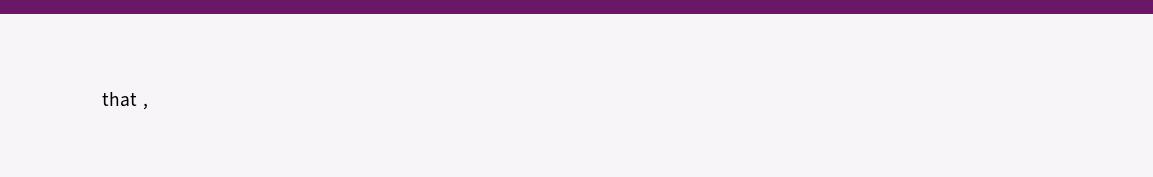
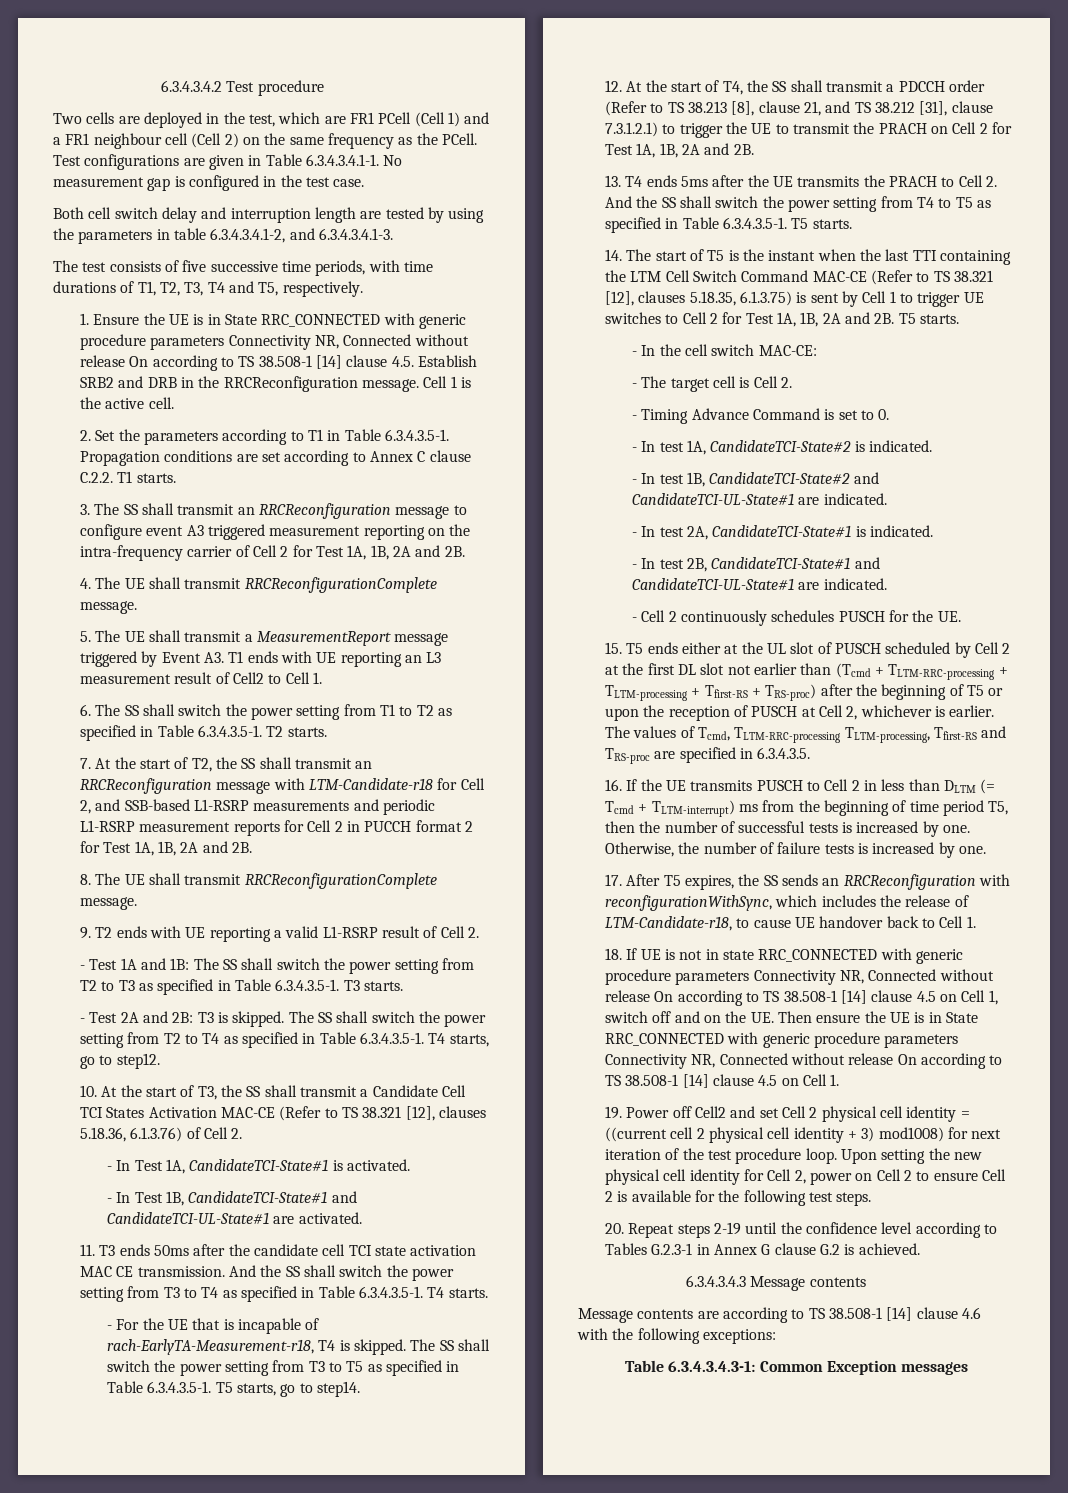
[102,92,148,110] that , -> [161,80,324,96] [53,112,490,128] [53,133,477,149] [53,154,403,170] [53,175,365,191] [53,207,485,223] [53,228,393,244] [53,260,433,276] [53,281,363,297] [80,313,466,329] [80,334,469,350] [80,355,477,371] [80,376,471,392] [80,397,174,409] [80,429,449,445] [80,450,471,466] [80,471,176,483] [80,503,467,519] [80,524,471,540] [80,545,465,561] [80,577,437,593] [80,601,138,614] [80,630,449,646] [80,651,442,667] [80,672,322,684] [80,704,452,720] [80,725,327,741] [80,757,373,772] [80,778,485,794] [80,799,435,815] [80,820,473,836] [80,841,252,856] [80,873,437,889] [80,897,138,910] [80,926,479,942] [80,958,474,974] [80,979,403,995] [80,1011,487,1027] [80,1032,489,1048] [80,1053,160,1069] [80,1085,466,1100] [80,1106,486,1121] [80,1127,243,1142] [107,1159,410,1174] [107,1191,357,1206] [107,1212,362,1224] [80,1244,477,1256] [80,1265,454,1281] [80,1286,488,1302] [107,1318,320,1334] [107,1339,490,1355] [107,1360,460,1376] [107,1381,360,1397] [605,80,985,95] [605,101,993,116] [605,122,1012,138] [605,143,754,158] [605,175,997,187] [605,196,991,212] [605,217,852,233] [605,249,1011,265] [605,270,993,285] [605,291,984,307] [605,312,959,327] [632,344,817,356] [632,376,792,392] [632,408,890,424] [632,440,932,455] [632,472,879,487] [632,493,887,505] [632,525,933,540] [632,557,880,572] [632,578,887,590] [632,610,961,626] [605,642,1011,658] [605,663,1008,680] [605,684,1004,701] [605,705,995,721] [605,726,1007,743] [605,747,811,764] [605,779,996,794] [605,800,1009,817] [605,821,970,837] [605,842,986,858] [605,874,1010,890] [605,895,969,911] [605,916,976,931] [605,948,963,964] [605,969,994,985] [605,990,998,1006] [605,1011,978,1023] [605,1032,959,1048] [605,1053,1003,1069] [605,1074,840,1088] [605,1106,970,1122] [605,1127,1002,1143] [605,1148,982,1164] [605,1169,1006,1185] [605,1190,872,1206] [605,1222,997,1238] [605,1243,920,1255] [686,1275,866,1291] [578,1307,981,1323] [577,1328,776,1344] [624,1360,969,1375] 6.3.4.3.4.2 Test procedure // Two cells are deployed in the test, which are FR1 PCell (Cell 1) and a FR1 neighbour cell (Cell 2) on the same frequency as the PCell. Test configurations are given in Table 6.3.4.3.4.1-1. No measurement gap is configured in the test case. // Both cell switch delay and interruption length are tested by using the parameters in table 6.3.4.3.4.1-2, and 6.3.4.3.4.1-3. // The test consists of five successive time periods, with time durations of T1, T2, T3, T4 and T5, respectively. // 1. Ensure the UE is in State RRC_CONNECTED with generic procedure parameters Connectivity NR, Connected without release On according to TS 38.508-1 [14] clause 4.5. Establish SRB2 and DRB in the RRCReconfiguration message. Cell 1 is the active cell. // 2. Set the parameters according to T1 in Table 6.3.4.3.5-1. Propagation conditions are set according to Annex C clause C.2.2. T1 starts. // 3. The SS shall transmit an RRCReconfiguration message to configure event A3 triggered measurement reporting on the intra-frequency carrier of Cell 2 for Test 1A, 1B, 2A and 2B. // 4. The UE shall transmit RRCReconfigurationComplete message. // 5. The UE shall transmit a MeasurementReport message triggered by Event A3. T1 ends with UE reporting an L3 measurement result of Cell2 to Cell 1. // 6. The SS shall switch the power setting from T1 to T2 as specified in Table 6.3.4.3.5-1. T2 starts. // 7. At the start of T2, the SS shall transmit an RRCReconfiguration message with LTM-Candidate-r18 for Cell 2, and SSB-based L1-RSRP measurements and periodic L1-RSRP measurement reports for Cell 2 in PUCCH format 2 for Test 1A, 1B, 2A and 2B. // 8. The UE shall transmit RRCReconfigurationComplete message. // 9. T2 ends with UE reporting a valid L1-RSRP result of Cell 2. // - Test 1A and 1B: The SS shall switch the power setting from T2 to T3 as specified in Table 6.3.4.3.5-1. T3 starts. // - Test 2A and 2B: T3 is skipped. The SS shall switch the power setting from T2 to T4 as specified in Table 6.3.4.3.5-1. T4 starts, go to step12. // 10. At the start of T3, the SS shall transmit a Candidate Cell TCI States Activation MAC-CE (Refer to TS 38.321 [12], clauses 5.18.36, 6.1.3.76) of Cell 2. // - In Test 1A, CandidateTCI-State#1 is activated. // - In Test 1B, CandidateTCI-State#1 and CandidateTCI-UL-State#1 are activated. // 11. T3 ends 50ms after the candidate cell TCI state activation MAC CE transmission. And the SS shall switch the power setting from T3 to T4 as specified in Table 6.3.4.3.5-1. T4 starts. // - For the UE that is incapable of rach-EarlyTA-Measurement-r18, T4 is skipped. The SS shall switch the power setting from T3 to T5 as specified in Table 6.3.4.3.5-1. T5 starts, go to step14. // 12. At the start of T4, the SS shall transmit a PDCCH order (Refer to TS 38.213 [8], clause 21, and TS 38.212 [31], clause 7.3.1.2.1) to trigger the UE to transmit the PRACH on Cell 2 for Test 1A, 1B, 2A and 2B. // 13. T4 ends 5ms after the UE transmits the PRACH to Cell 2. And the SS shall switch the power setting from T4 to T5 as specified in Table 6.3.4.3.5-1. T5 starts. // 14. The start of T5 is the instant when the last TTI containing the LTM Cell Switch Command MAC-CE (Refer to TS 38.321 [12], clauses 5.18.35, 6.1.3.75) is sent by Cell 1 to trigger UE switches to Cell 2 for Test 1A, 1B, 2A and 2B. T5 starts. // - In the cell switch MAC-CE: // - The target cell is Cell 2. // - Timing Advance Command is set to 0. // - In test 1A, CandidateTCI-State#2 is indicated. // - In test 1B, CandidateTCI-State#2 and CandidateTCI-UL-State#1 are indicated. // - In test 2A, CandidateTCI-State#1 is indicated. // - In test 2B, CandidateTCI-State#1 and CandidateTCI-UL-State#1 are indicated. // - Cell 2 continuously schedules PUSCH for the UE. // 15. T5 ends either at the UL slot of PUSCH scheduled by Cell 2 at the first DL slot not earlier than (Tcmd + TLTM-RRC-processing + TLTM-processing + Tfirst-RS + TRS-proc) after the beginning of T5 or upon the reception of PUSCH at Cell 2, whichever is earlier. The values of Tcmd, TLTM-RRC-processing TLTM-processing, Tfirst-RS and TRS-proc are specified in 6.3.4.3.5. // 16. If the UE transmits PUSCH to Cell 2 in less than DLTM (= Tcmd + TLTM-interrupt) ms from the beginning of time period T5, then the number of successful tests is increased by one. Otherwise, the number of failure tests is increased by one. // 17. After T5 expires, the SS sends an RRCReconfiguration with reconfigurationWithSync, which includes the release of LTM-Candidate-r18, to cause UE handover back to Cell 1. // 18. If UE is not in state RRC_CONNECTED with generic procedure parameters Connectivity NR, Connected without release On according to TS 38.508-1 [14] clause 4.5 on Cell 1, switch off and on the UE. Then ensure the UE is in State RRC_CONNECTED with generic procedure parameters Connectivity NR, Connected without release On according to TS 38.508-1 [14] clause 4.5 on Cell 1. // 19. Power off Cell2 and set Cell 2 physical cell identity = ((current cell 2 physical cell identity + 3) mod1008) for next iteration of the test procedure loop. Upon setting the new physical cell identity for Cell 2, power on Cell 2 to ensure Cell 2 is available for the following test steps. // 20. Repeat steps 2-19 until the confidence level according to Tables G.2.3-1 in Annex G clause G.2 is achieved. // 6.3.4.3.4.3 Message contents // Message contents are according to TS 38.508-1 [14] clause 4.6 with the following exceptions: // Table 6.3.4.3.4.3-1: Common Exception messages

